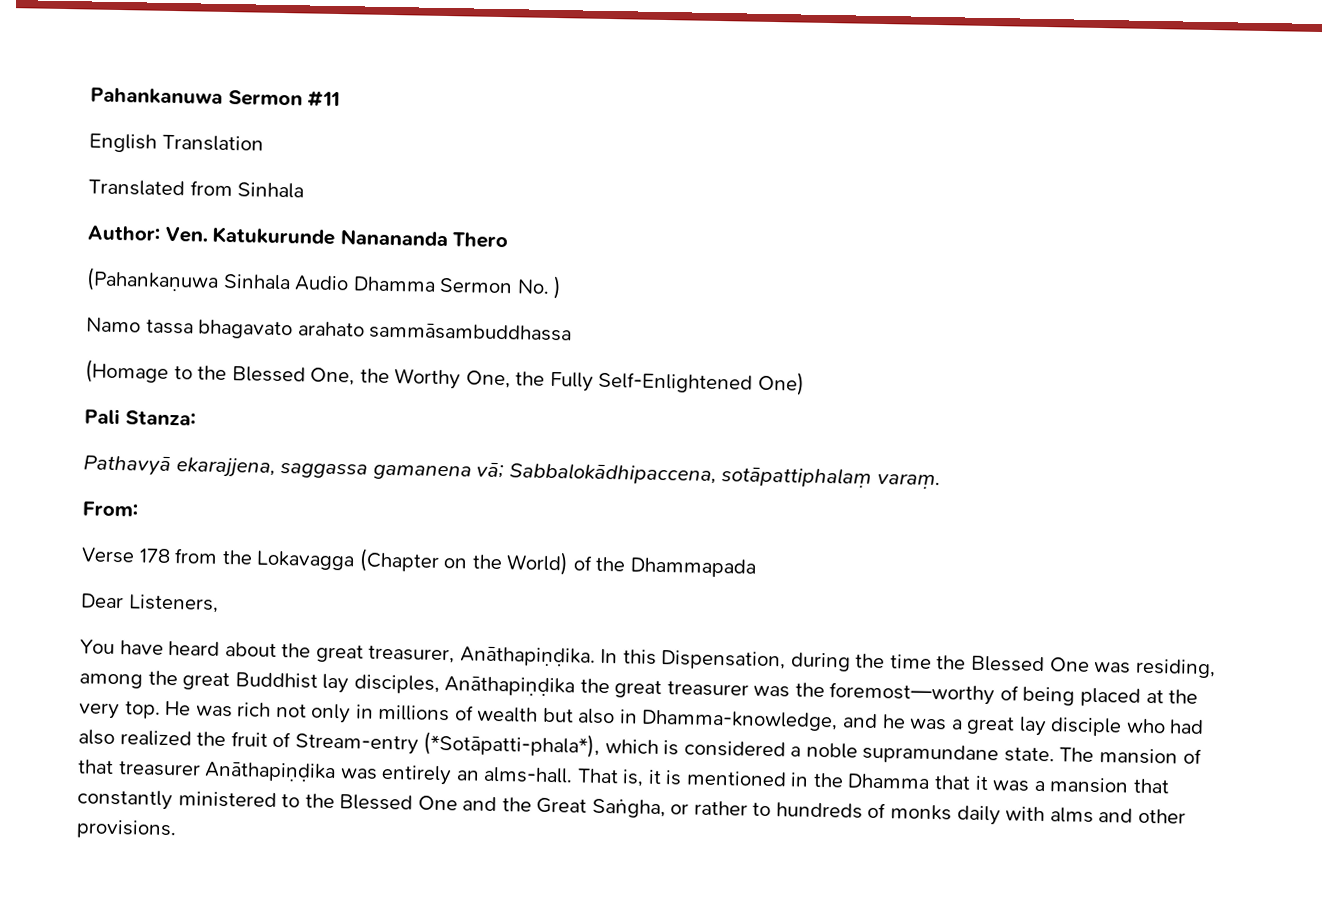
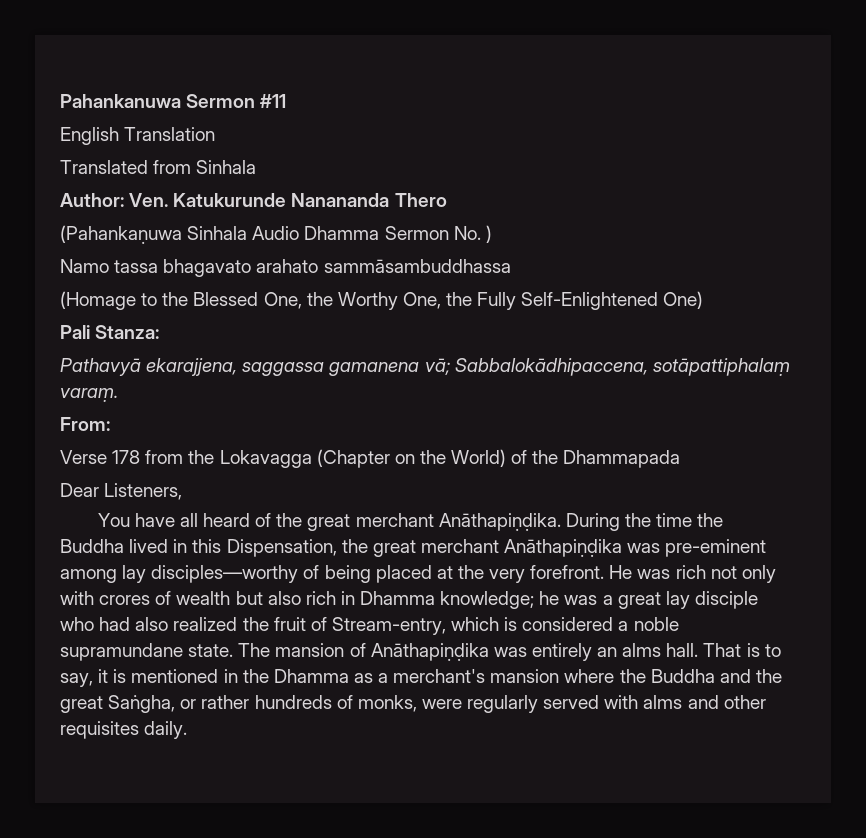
[168,641,1216,679] [79,670,996,706] heard about the great treasurer, Anāthapiṇḍika. In this Dispensation, during the time the Blessed One was residing, among the great Buddhist lay disciples, Anāthapiṇḍika the great treasurer was the foremost—worthy -> [179,513,724,531] [60,539,767,557] [60,565,299,583] all heard of the great merchant Anāthapiṇḍika. During the time the Buddha lived in this Dispensation, the great merchant Anāthapiṇḍika was pre-eminent among lay disciples—worthy
[123,701,161,719] top. -> [530,565,605,579] forefront.
[355,704,451,722] in millions -> [60,591,151,605] with crores
[618,709,879,732] in Dhamma-knowledge, and -> [305,591,535,609] rich in Dhamma knowledge;
[294,731,601,758] Stream-entry (*Sotāpatti-phala*), -> [331,617,446,635] Stream-entry,
[77,759,201,777] that treasurer -> (366, 650) none
[483,766,645,787] alms-hall. That is, -> [622,643,781,657] [60,673,93,687] alms hall. That is to say,
[934,775,1170,794] [77,789,458,811] that it was a mansion that constantly ministered to the Blessed One -> [353,669,715,683] as a merchant's mansion where the Buddha
[536,797,588,814] Great -> [60,696,103,713] great
[752,802,772,817] to -> (250, 702) none
[890,804,1001,826] monks daily -> [357,695,600,713] monks, were regularly served
[76,819,177,840] provisions. -> [60,721,188,739] requisites daily.

